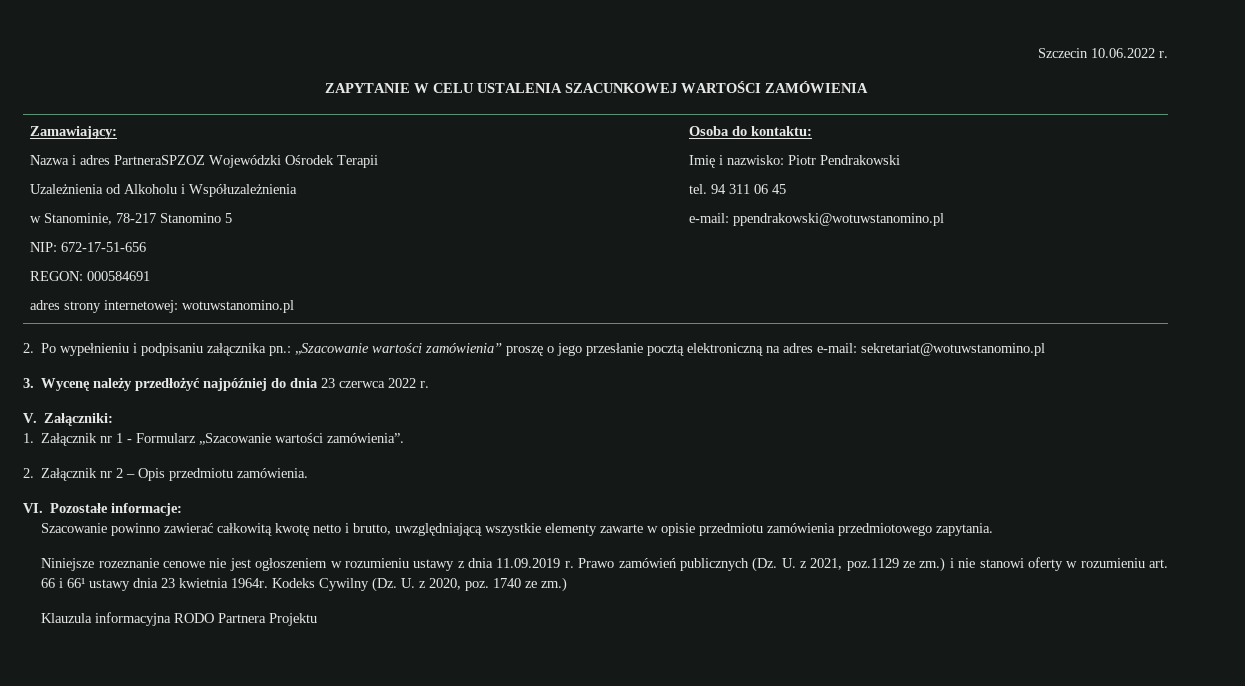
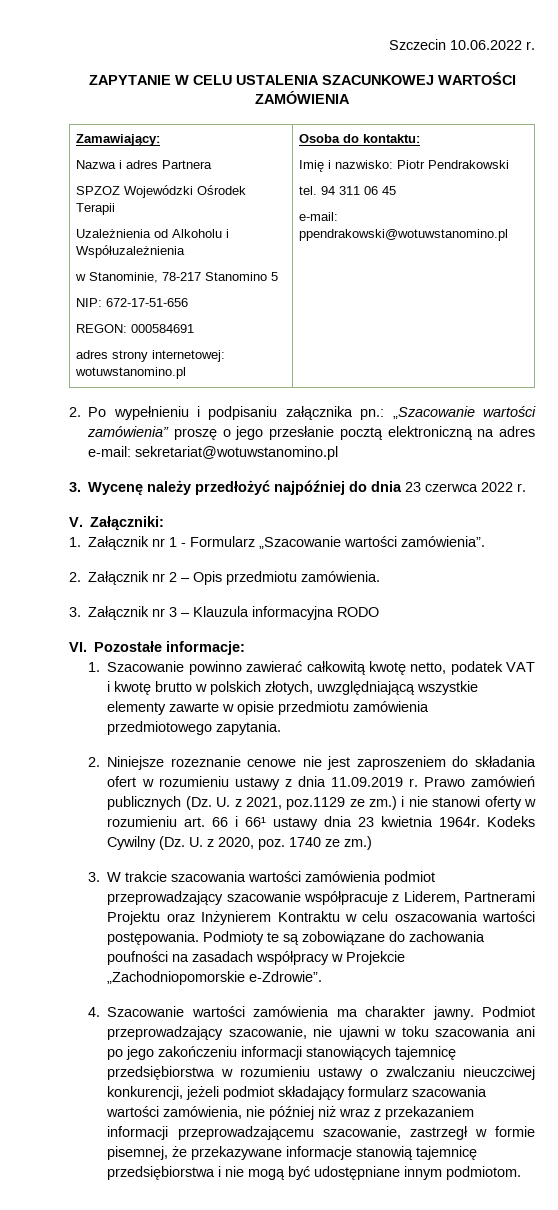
[114,155,206,165] PartneraSPZOZ -> [162,160,213,169] [76,186,121,195] Partnera // SPZOZ
(309, 473) none -> [69,606,380,620] // 3. Załącznik nr 3 – Klauzula informacyjna RODO
(183, 509) none -> [88,662,101,672] 1.
[313,523,392,535] netto i brutto, -> [410,661,535,675] [107,681,314,695] netto, podatek VAT i kwotę brutto w polskich złotych,
(994, 529) none -> [88,757,101,767] 2.
[255,558,328,571] ogłoszeniem -> [356,756,536,770] [107,776,137,787] zaproszeniem do składania ofert
[41,612,318,626] Klauzula informacyjna RODO Partnera Projektu -> [88,871,436,885] [107,891,535,905] [107,911,535,925] [107,931,486,945] [107,951,406,965] [107,971,323,985] [88,1006,535,1020] [107,1026,535,1040] [107,1046,457,1060] [107,1066,535,1080] [107,1086,488,1100] [106,1106,475,1120] [107,1126,535,1140] [107,1146,478,1160] [107,1166,522,1180] 3. W trakcie szacowania wartości zamówienia podmiot przeprowadzający szacowanie współpracuje z Liderem, Partnerami Projektu oraz Inżynierem Kontraktu w celu oszacowania wartości postępowania. Podmioty te są zobowiązane do zachowania poufności na zasadach współpracy w Projekcie „Zachodniopomorskie e-Zdrowie”. // 4. Szacowanie wartości zamówienia ma charakter jawny. Podmiot przeprowadzający szacowanie, nie ujawni w toku szacowania ani po jego zakończeniu informacji stanowiących tajemnicę przedsiębiorstwa w rozumieniu ustawy o zwalczaniu nieuczciwej konkurencji, jeżeli podmiot składający formularz szacowania wartości zamówienia, nie później niż wraz z przekazaniem informacji przeprowadzającemu szacowanie, zastrzegł w formie pisemnej, że przekazywane informacje stanowią tajemnicę przedsiębiorstwa i nie mogą być udostępniane innym podmiotom.

